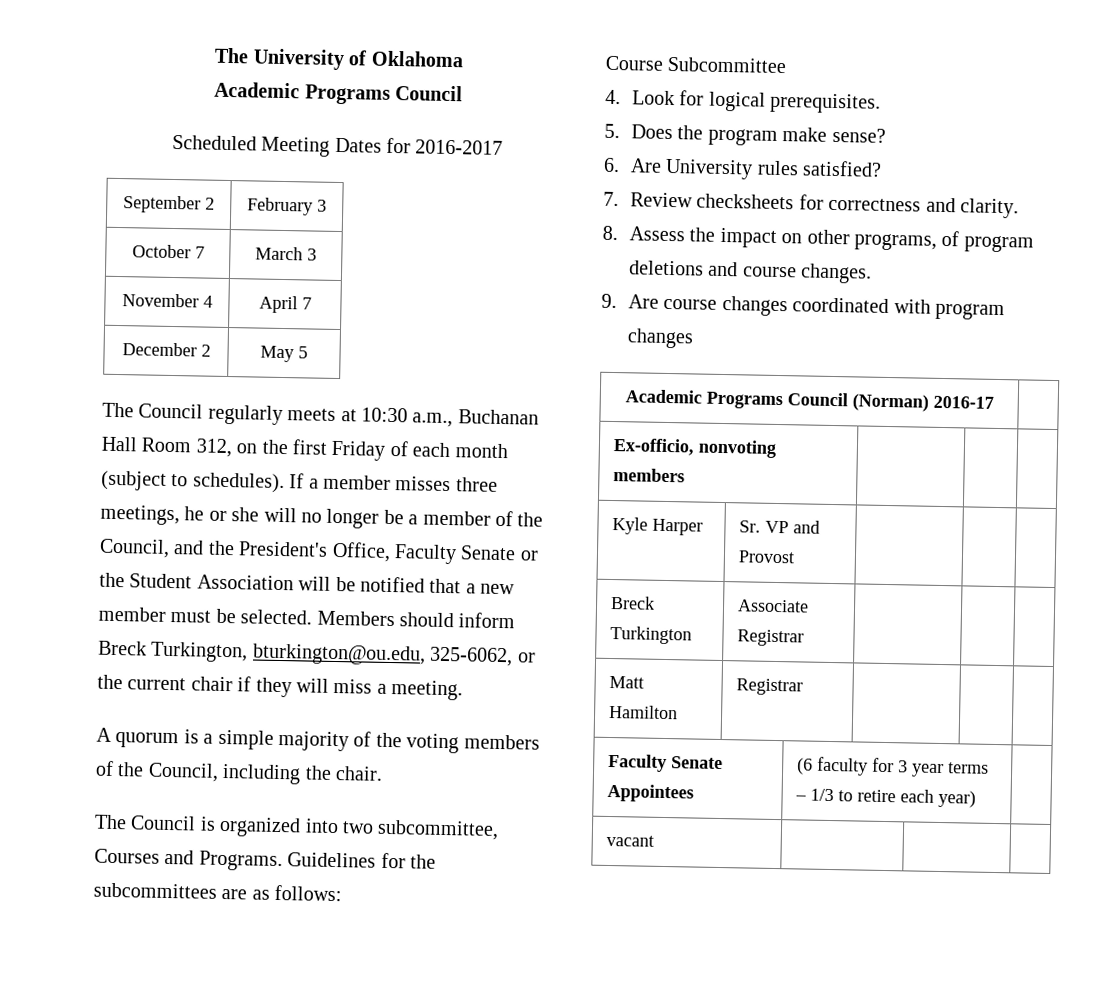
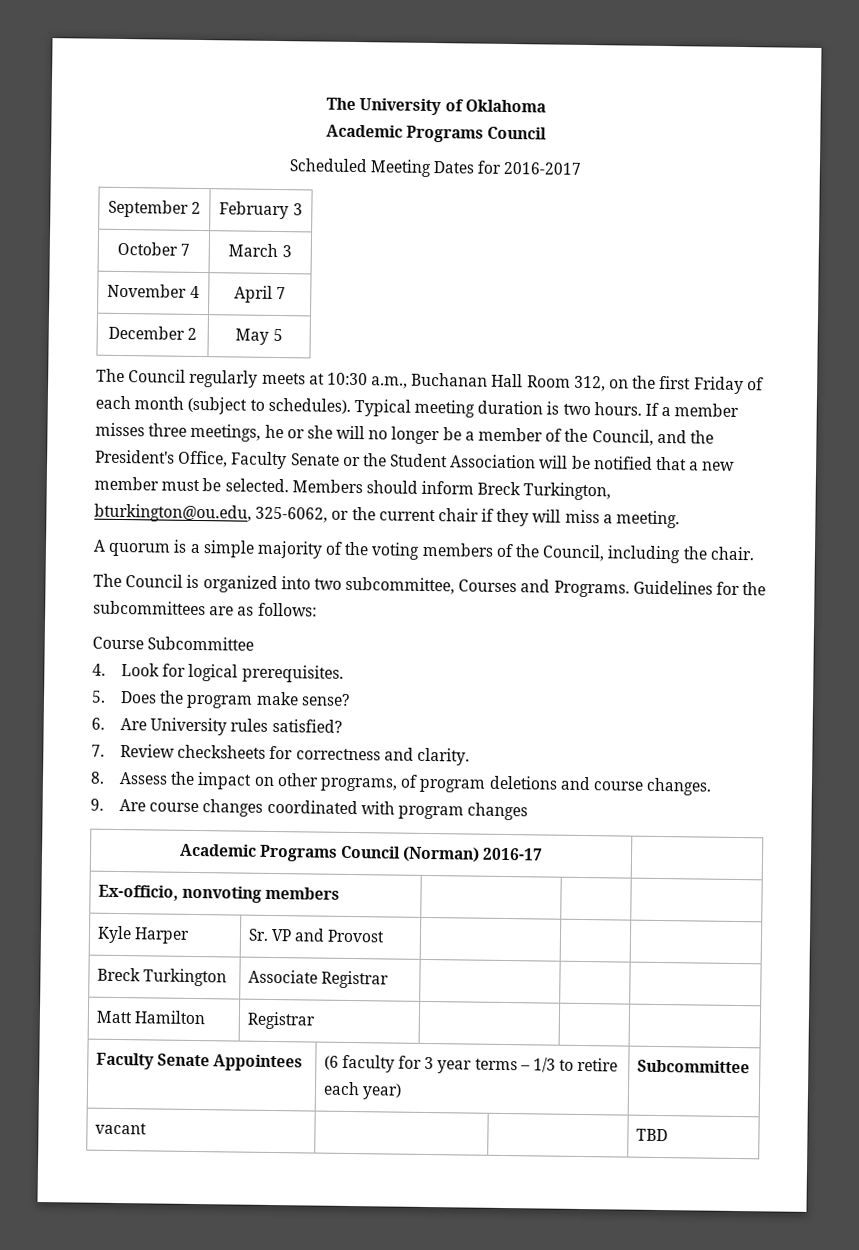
(285, 483) none -> [353,399,642,418] Typical meeting duration is two hours.
(977, 798) none -> [636,1059,750,1074] Subcommittee
(655, 840) none -> [635,1128,668,1142] TBD

